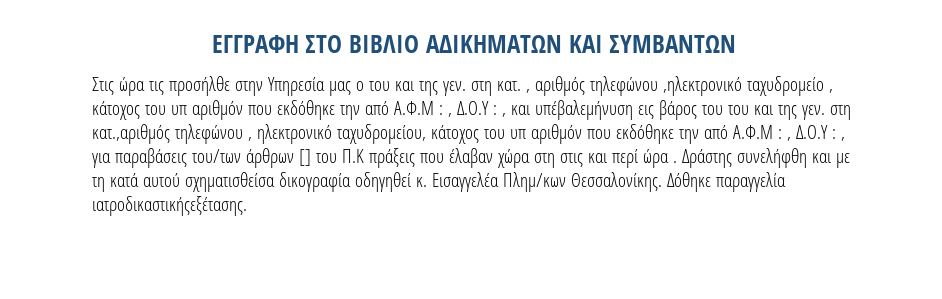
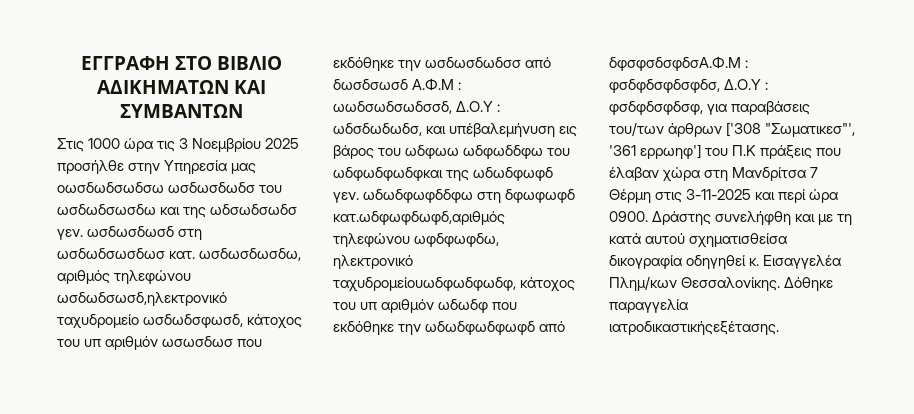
(114, 86) none -> [88,138,121,149] 1000
(164, 88) none -> [179,138,300,152] 3 Νοεμβρίου 2025
[355,76,833,96] [92,100,506,120] ο του και της γεν. στη κατ. , αριθμός τηλεφώνου ,ηλεκτρονικό ταχυδρομείο , κάτοχος του υπ αριθμόν που εκδόθηκε την από Α.Φ.Μ : , Δ.Ο.Υ : , -> [57,182,283,193] [57,204,298,219] [57,226,203,241] [57,248,302,261] [57,270,192,285] [57,292,227,307] [57,314,303,329] [57,336,263,350] [333,57,552,72] [333,78,462,91] [333,101,501,114] [333,123,422,136] οωσδωδσωδσω ωσδωσδωδσ του ωσδωδσωσδω και της ωδσωδσωδσ γεν. ωσδωσδωσδ στη ωσδωδσωσδωσ κατ. ωσδωσδωσδω, αριθμός τηλεφώνου ωσδωδσωσδ,ηλεκτρονικό ταχυδρομείο ωσδωδσφωσδ, κάτοχος του υπ αριθμόν ωσωσδωσ που εκδόθηκε την ωσδωσδωδσσ από δωσδσωσδ Α.Φ.Μ : ωωδσωδσωδσσδ, Δ.Ο.Υ : ωδσδωδωδσ,
[727,105,851,120] [92,124,845,144] του και της γεν. στη κατ.,αριθμός τηλεφώνου , ηλεκτρονικό ταχυδρομείου, κάτοχος του υπ αριθμόν που εκδόθηκε την από Α.Φ.Μ : , Δ.Ο.Υ : , -> [405,145,571,159] [333,167,554,182] [333,189,576,204] [333,211,505,225] [333,233,500,248] [333,255,413,270] [333,277,576,292] [333,299,518,313] [333,321,566,336] [609,56,749,71] [609,79,769,93] [609,101,703,115] ωδφωω ωδφωδδφω του ωδφωδφωδφκαι της ωδωδφωφδ γεν. ωδωδφωφδδφω στη δφωφωφδ κατ.ωδφωφδωφδ,αριθμός τηλεφώνου ωφδφωφδω, ηλεκτρονικό ταχυδρομείουωδφωδφωδφ, κάτοχος του υπ αριθμόν ωδωδφ που εκδόθηκε την ωδωδφωδφωφδ από δφσφσδσφδσΑ.Φ.Μ : φσδφδσφδσφδσ, Δ.Ο.Υ : φσδφδσφδσφ,
[298,149,311,166] [] -> [726,122,856,137] [609,144,702,160] ['308 "Σωματικεσ"', '361 ερρωηφ']
[559,153,583,167] στις -> [732,167,819,181] [609,189,752,204] Μανδρίτσα 7 Θέρμη στις 3-11-2025
[672,161,677,163] . -> [609,211,648,222] 0900.

